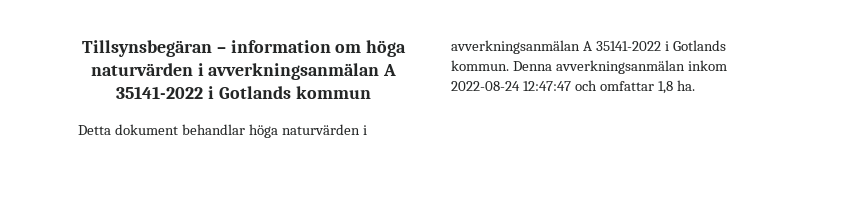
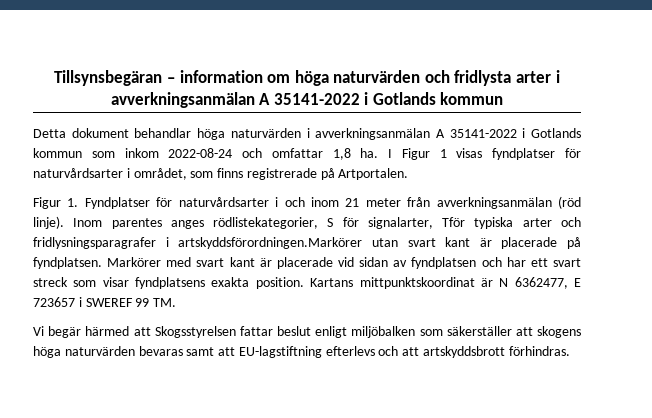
(193, 69) none -> [424,70,552,86] och fridlysta arter
[451,60,685,74] kommun. Denna avverkningsanmälan -> [33,148,115,158] kommun som
[522,81,571,91] 12:47:47 -> (233, 153) none
(695, 85) none -> [388,148,581,160] [33,168,409,180] [33,196,582,209] [33,216,581,229] [33,237,581,249] [33,257,581,269] [33,277,582,289] [33,297,177,307] [33,326,582,338] [33,346,570,358] I Figur 1 visas fyndplatser för naturvårdsarter i området, som finns registrerade på Artportalen. // Figur 1. Fyndplatser för naturvårdsarter i och inom 21 meter från avverkningsanmälan (röd linje). Inom parentes anges rödlistekategorier, S för signalarter, Tför typiska arter och fridlysningsparagrafer i artskyddsförordningen.Markörer utan svart kant är placerade på fyndplatsen. Markörer med svart kant är placerade vid sidan av fyndplatsen och har ett svart streck som visar fyndplatsens exakta position. Kartans mittpunktskoordinat är N 6362477, E 723657 i SWEREF 99 TM. // Vi begär härmed att Skogsstyrelsen fattar beslut enligt miljöbalken som säkerställer att skogens höga naturvärden bevaras samt att EU-lagstiftning efterlevs och att artskyddsbrott förhindras.

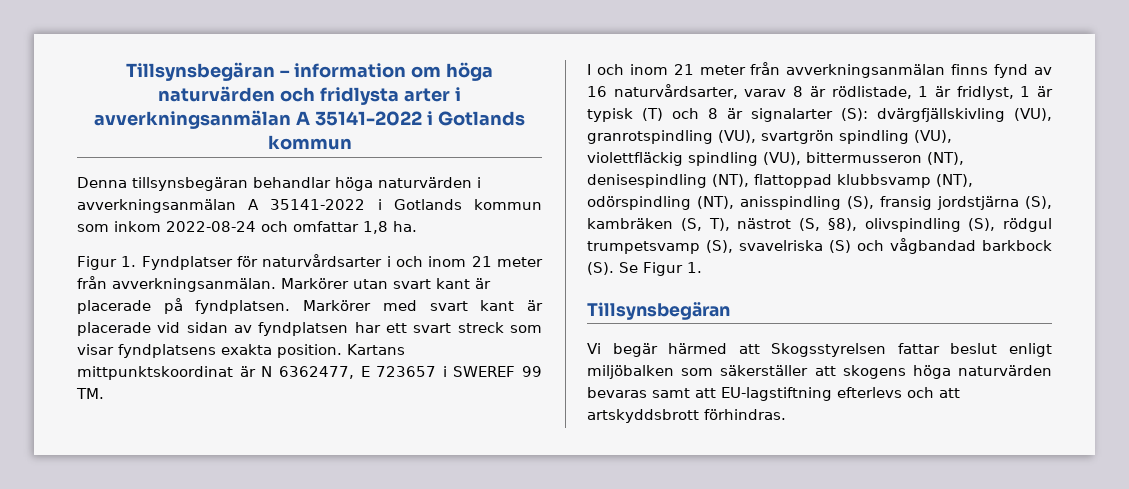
[33,128,129,138] Detta dokument -> [77,177,248,191] Denna tillsynsbegäran
[388,148,581,160] [33,168,409,180] I Figur 1 visas fyndplatser för naturvårdsarter i området, som finns registrerade på Artportalen. -> (417, 226) none
[436,196,582,209] [33,216,581,229] [33,237,363,249] avverkningsanmälan (röd linje). Inom parentes anges rödlistekategorier, S för signalarter, Tför typiska arter och fridlysningsparagrafer i artskyddsförordningen.Markörer -> [112,278,349,292] avverkningsanmälan. Markörer
[481,257,502,267] och -> (349, 329) none
(177, 302) none -> [587,62,1052,78] [587,84,1053,100] [587,108,1052,122] [587,130,952,144] [587,152,964,166] [587,174,973,188] [587,196,1052,210] [587,218,1052,232] [587,238,1052,254] [587,262,702,276] [587,302,730,320] // I och inom 21 meter från avverkningsanmälan finns fynd av 16 naturvårdsarter, varav 8 är rödlistade, 1 är fridlyst, 1 är typisk (T) och 8 är signalarter (S): dvärgfjällskivling (VU), granrotspindling (VU), svartgrön spindling (VU), violettfläckig spindling (VU), bittermusseron (NT), denisespindling (NT), flattoppad klubbsvamp (NT), odörspindling (NT), anisspindling (S), fransig jordstjärna (S), kambräken (S, T), nästrot (S, §8), olivspindling (S), rödgul trumpetsvamp (S), svavelriska (S) och vågbandad barkbock (S). Se Figur 1. // Tillsynsbegäran

